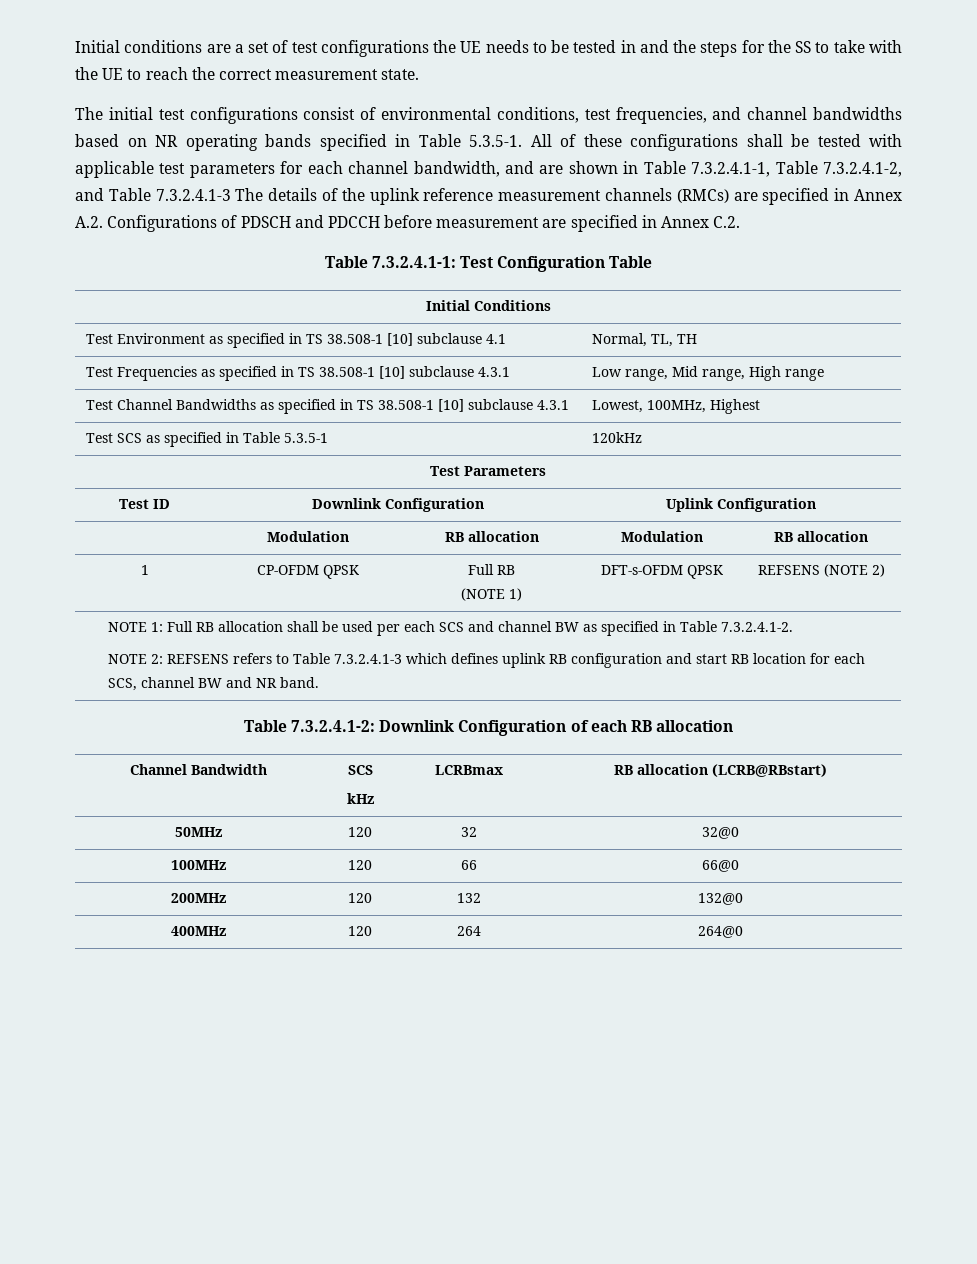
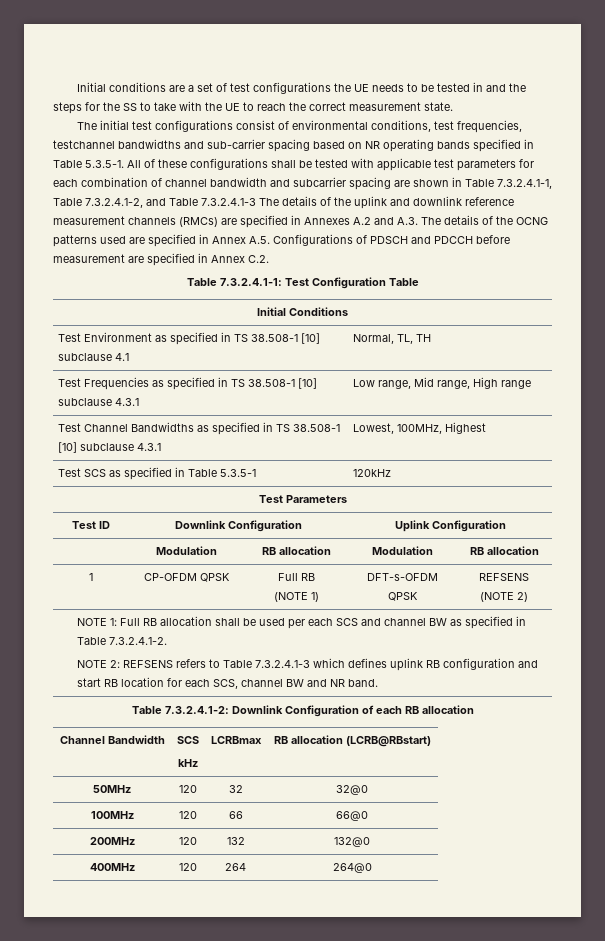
[712,107,903,120] and channel bandwidths -> [53,139,310,152] testchannel bandwidths and sub-carrier spacing
[348,161,534,177] channel bandwidth, and -> [81,177,391,190] combination of channel bandwidth and subcarrier spacing
(420, 196) none -> [390,196,462,206] and downlink
[853,189,902,201] [75,216,103,228] Annex A.2. -> [304,215,548,225] [53,234,270,247] Annexes A.2 and A.3. The details of the OCNG patterns used are specified in Annex A.5.

